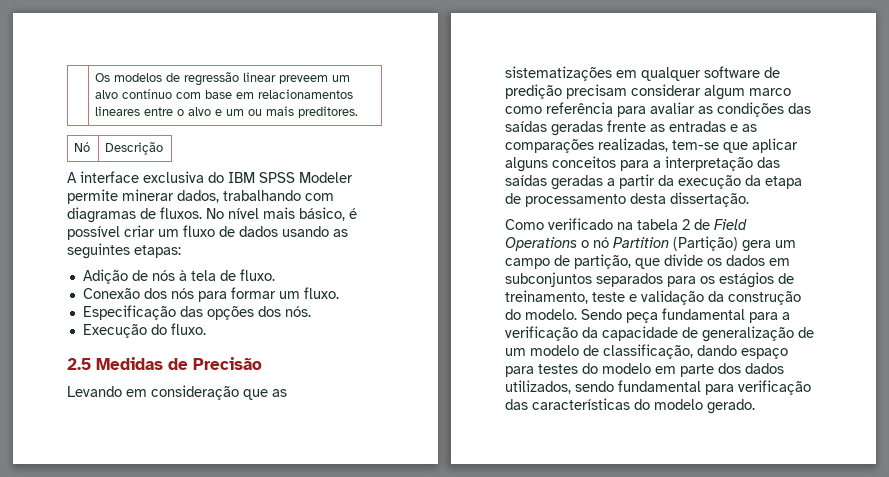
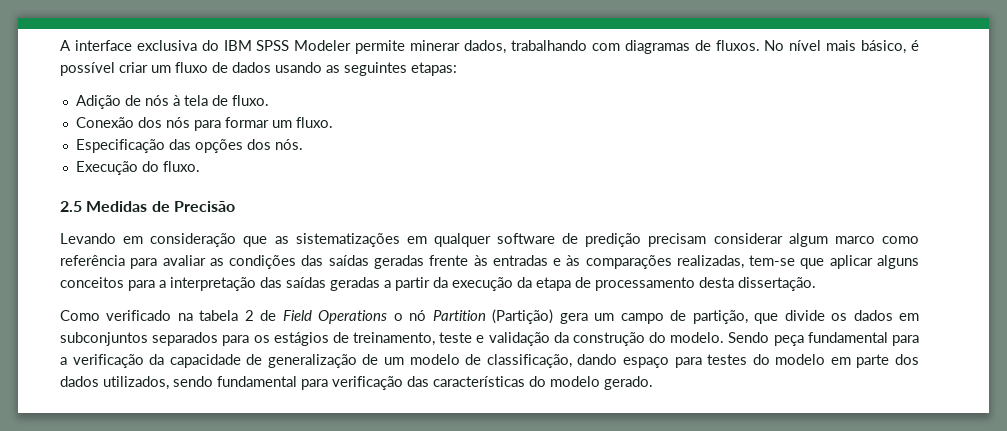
[95,72,351,86] [95,89,354,99] [95,106,359,118] [74,142,91,152] [105,142,164,155] | Os modelos de regressão linear preveem um alvo contínuo com base em relacionamentos lineares entre o alvo e um ou mais preditores. // Nó | Descrição // -> (60, 45) none
[650,124,665,132] as -> [473,255,488,266] às
[742,124,757,132] as -> [566,255,581,266] às

